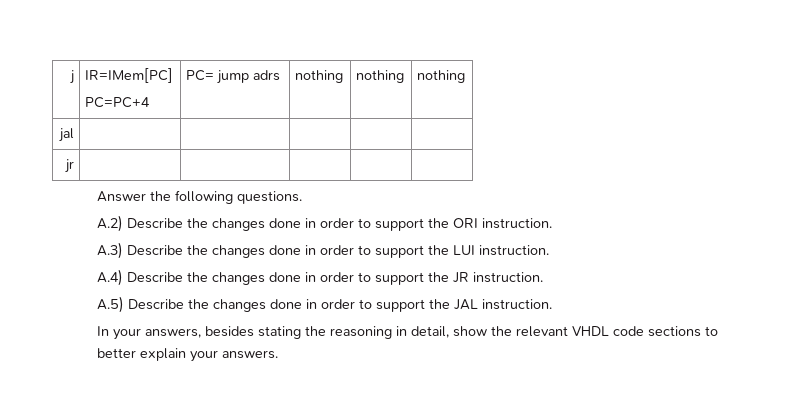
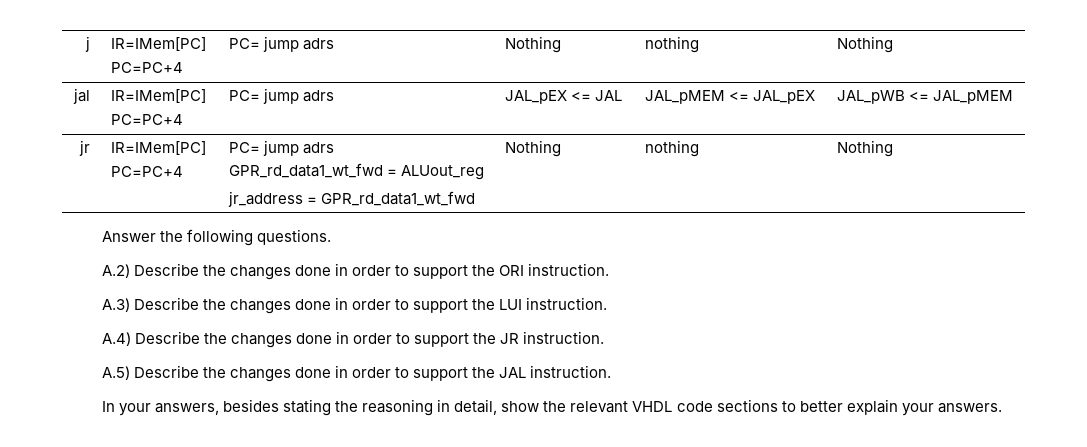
[295,70,344,83] [356,70,405,83] [417,70,466,83] nothing | nothing | nothing -> [504,36,561,53] [644,36,699,53] [836,36,893,53] Nothing | nothing | Nothing
[64,159,74,173] | | | | // jr | | | | | -> [110,89,206,103] [110,114,183,125] [228,88,334,104] [504,90,622,104] [644,90,815,104] [836,90,1013,104] [79,140,91,156] [110,141,206,155] [110,166,183,177] [228,140,334,156] [228,163,484,180] [227,191,475,207] [504,140,561,157] [644,140,699,157] [836,140,893,157] IR=IMem[PC] // PC=PC+4 | PC= jump adrs | JAL_pEX <= JAL | JAL_pMEM <= JAL_pEX | JAL_pWB <= JAL_pMEM // jr | IR=IMem[PC] // PC=PC+4 | PC= jump adrs // GPR_rd_data1_wt_fwd = ALUout_reg // jr_address = GPR_rd_data1_wt_fwd | Nothing | nothing | Nothing

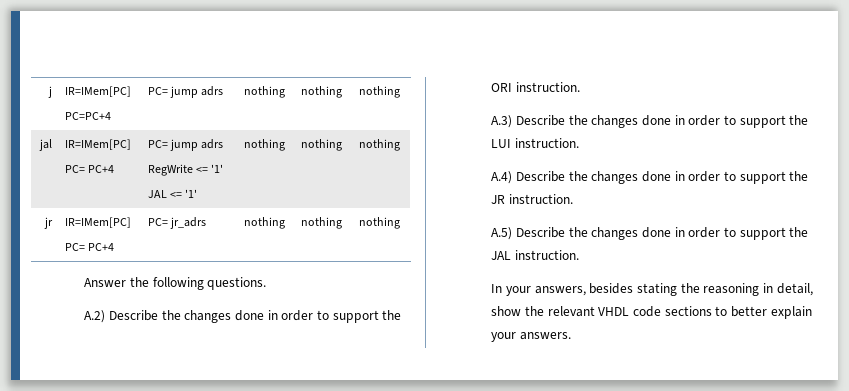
[504,36,561,53] [644,36,699,53] [836,36,893,53] Nothing | nothing | Nothing -> [243,86,285,98] [300,86,342,98] [358,86,400,98] nothing | nothing | nothing
[110,114,183,125] [228,88,334,104] [504,90,622,104] [644,90,815,104] [836,90,1013,104] PC=PC+4 | PC= jump adrs | JAL_pEX <= JAL | JAL_pMEM <= JAL_pEX | JAL_pWB <= JAL_pMEM -> [64,165,114,173] [147,139,224,151] [147,164,224,176] [147,189,198,198] [243,139,285,151] [300,139,342,151] [358,139,400,151] PC= PC+4 | PC= jump adrs // RegWrite <= '1' // JAL <= '1' | nothing | nothing | nothing
[110,166,183,177] [228,140,334,156] [228,163,484,180] [227,191,475,207] [504,140,561,157] [644,140,699,157] [836,140,893,157] PC=PC+4 | PC= jump adrs // GPR_rd_data1_wt_fwd = ALUout_reg // jr_address = GPR_rd_data1_wt_fwd | Nothing | nothing | Nothing -> [64,243,114,251] [147,217,206,229] [243,217,285,229] [300,217,342,229] [358,217,400,229] PC= PC+4 | PC= jr_adrs | nothing | nothing | nothing

